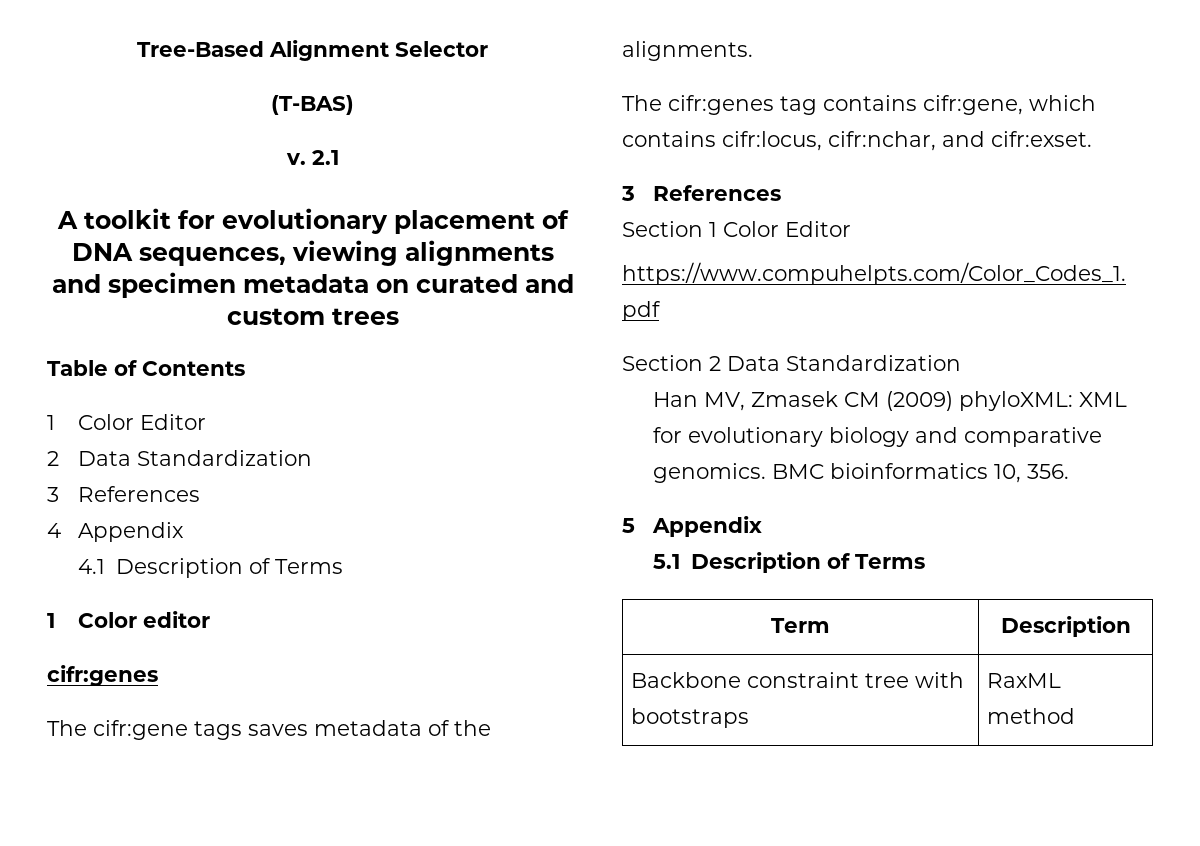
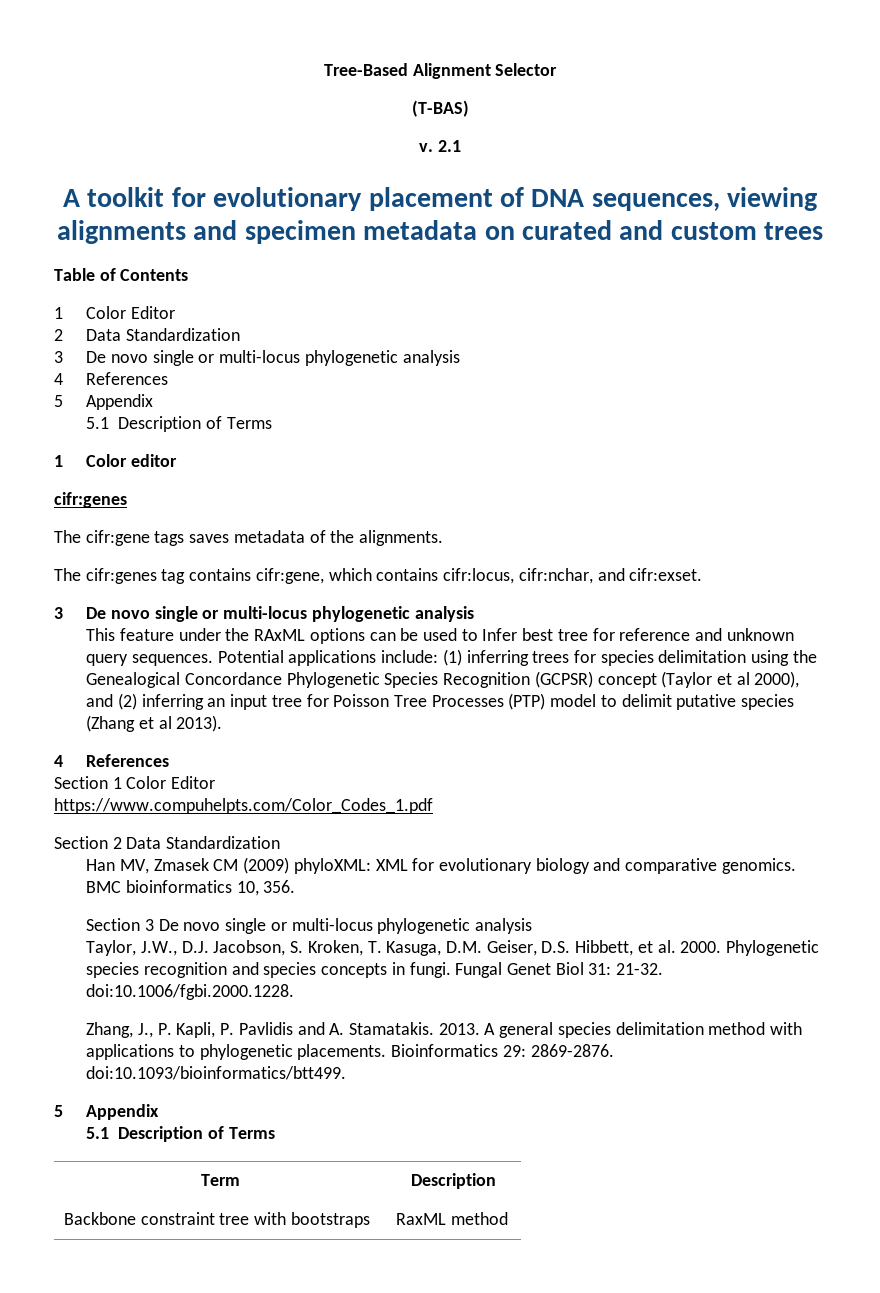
[77,486,200,502] [47,522,184,542] [77,559,105,574] References // 4 Appendix // 4.1 -> [86,350,460,366] [54,372,169,385] [54,394,154,410] [86,417,110,429] De novo single or multi-locus phylogenetic analysis // 4 References // 5 Appendix // 5.1
(635, 193) none -> [86,606,474,622] [86,628,794,644] [86,649,817,666] [86,671,800,688] [86,693,795,710] [86,715,223,732] [54,755,63,767] De novo single or multi-locus phylogenetic analysis // This feature under the RAxML options can be used to Infer best tree for reference and unknown query sequences. Potential applications include: (1) inferring trees for species delimitation using the Genealogical Concordance Phylogenetic Species Recognition (GCPSR) concept (Taylor et al 2000), and (2) inferring an input tree for Poisson Tree Processes (PTP) model to delimit putative species (Zhang et al 2013). // 4
(1069, 471) none -> [86,918,532,934] [86,940,820,956] [86,962,664,978] [86,984,295,1000] [86,1022,803,1038] [86,1044,614,1060] [86,1066,347,1080] // Section 3 De novo single or multi-locus phylogenetic analysis // Taylor, J.W., D.J. Jacobson, S. Kroken, T. Kasuga, D.M. Geiser, D.S. Hibbett, et al. 2000. Phylogenetic species recognition and species concepts in fungi. Fungal Genet Biol 31: 21-32. doi:10.1006/fgbi.2000.1228. // Zhang, J., P. Kapli, P. Pavlidis and A. Stamatakis. 2013. A general species delimitation method with applications to phylogenetic placements. Bioinformatics 29: 2869-2876. doi:10.1093/bioinformatics/btt499.

